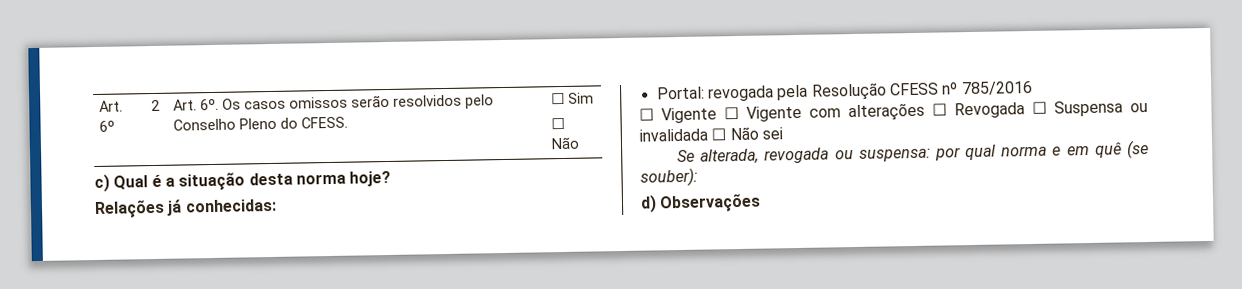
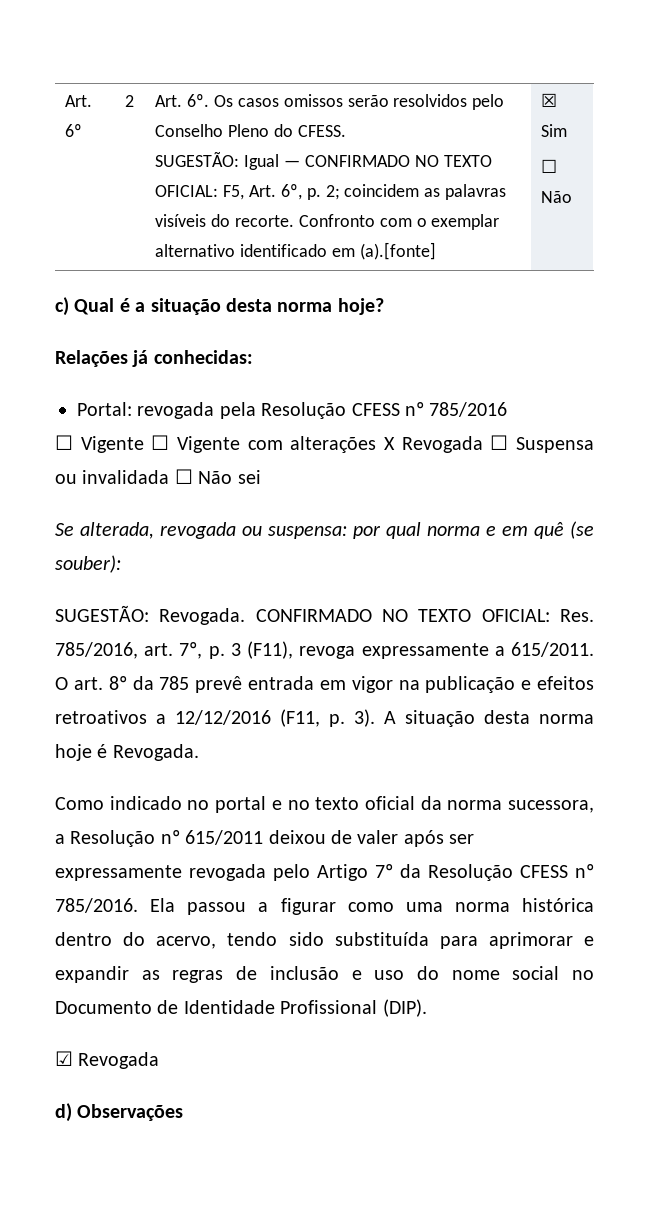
[551,92,566,105] | ☐ -> [155,151,492,170] [155,184,507,200] [155,214,500,230] [155,242,436,260] [541,93,558,107] // SUGESTÃO: Igual — CONFIRMADO NO TEXTO OFICIAL: F5, Art. 6º, p. 2; coincidem as palavras visíveis do recorte. Confronto com o exemplar alternativo identificado em (a).[fonte] | ☒
[932,103,947,116] ☐ -> [383,437,395,450] X
(698, 177) none -> [55,605,594,625] [55,641,594,659] [55,676,594,693] [55,709,594,727] [55,744,199,761] [55,796,594,813] [55,830,475,847] [55,864,594,881] [55,898,594,915] [55,932,594,949] [55,966,594,983] [55,999,427,1017] [55,1051,160,1069] // SUGESTÃO: Revogada. CONFIRMADO NO TEXTO OFICIAL: Res. 785/2016, art. 7º, p. 3 (F11), revoga expressamente a 615/2011. O art. 8º da 785 prevê entrada em vigor na publicação e efeitos retroativos a 12/12/2016 (F11, p. 3). A situação desta norma hoje é Revogada. // Como indicado no portal e no texto oficial da norma sucessora, a Resolução nº 615/2011 deixou de valer após ser expressamente revogada pelo Artigo 7º da Resolução CFESS nº 785/2016. Ela passou a figurar como uma norma histórica dentro do acervo, tendo sido substituída para aprimorar e expandir as regras de inclusão e uso do nome social no Documento de Identidade Profissional (DIP). // ☑ Revogada

